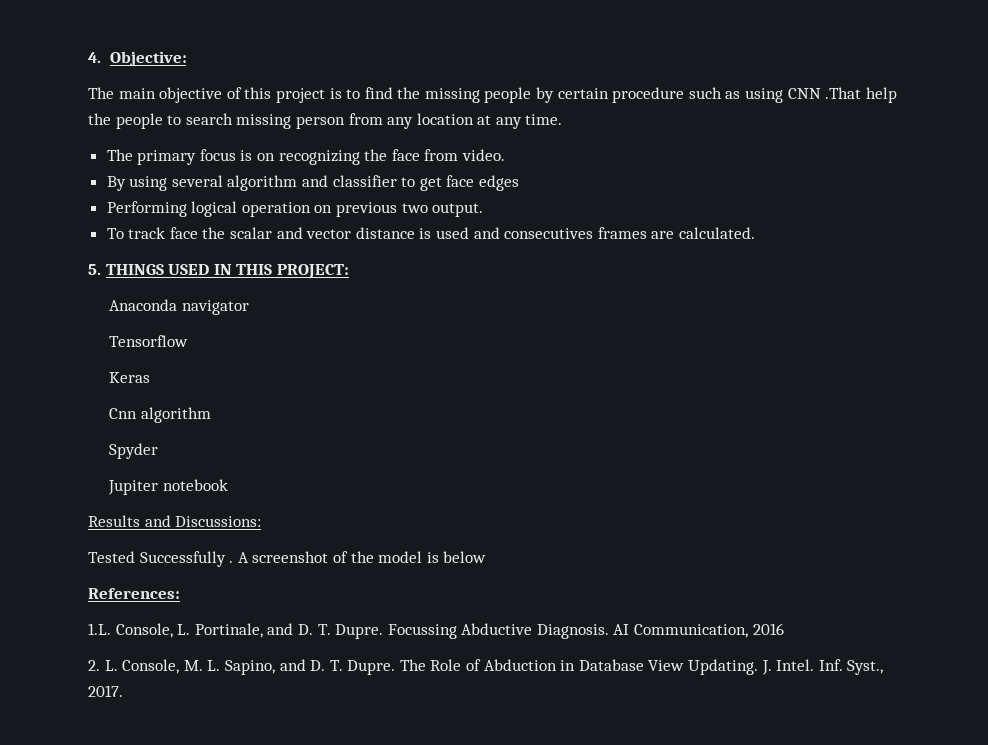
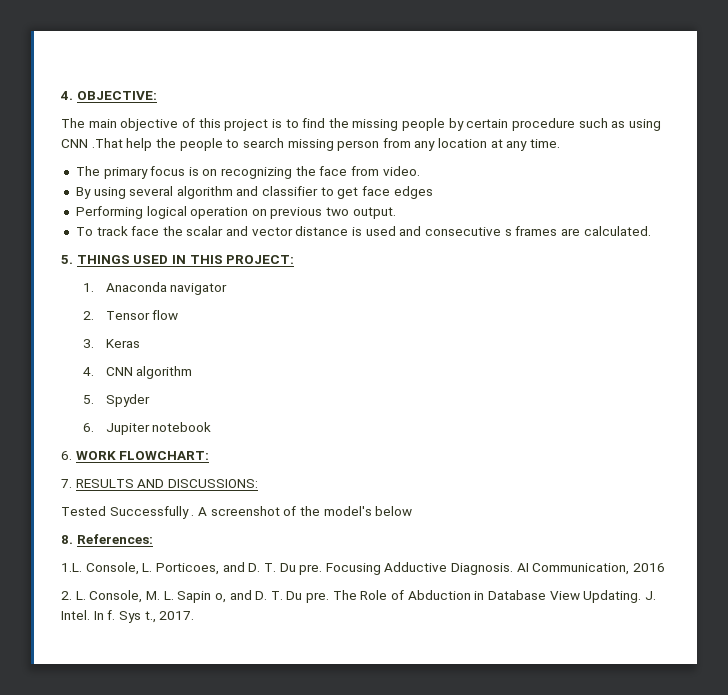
[88,51,187,66] 4. Objective: -> [60,91,157,100] 4. OBJECTIVE:
[504,228,594,239] consecutives -> [424,227,512,236] consecutive s
(349, 271) none -> [83,283,95,292] 1.
[109,335,189,347] Tensorflow // -> [83,310,179,320] [83,339,95,348] 2. Tensor flow // 3.
[109,408,138,419] Cnn -> [83,367,133,376] 4. CNN
(211, 415) none -> [83,395,95,404] 5.
(159, 451) none -> [83,423,95,432] 6.
[88,515,262,527] Results and Discussions: -> [61,451,210,460] [61,479,258,488] 6. WORK FLOWCHART: // 7. RESULTS AND DISCUSSIONS:
[378,551,439,563] model is -> [323,506,372,516] model's
(487, 557) none -> [61,535,73,544] 8.
[194,623,533,639] Portinale, and D. T. Dupre. Focussing Abductive -> [155,562,448,575] Porticoes, and D. T. Du pre. Focusing Adductive
[224,659,396,675] Sapino, and D. T. Dupre. -> [177,590,330,603] Sapin o, and D. T. Du pre.
[818,659,884,675] Inf. Syst., -> [93,610,156,623] In f. Sys t.,

